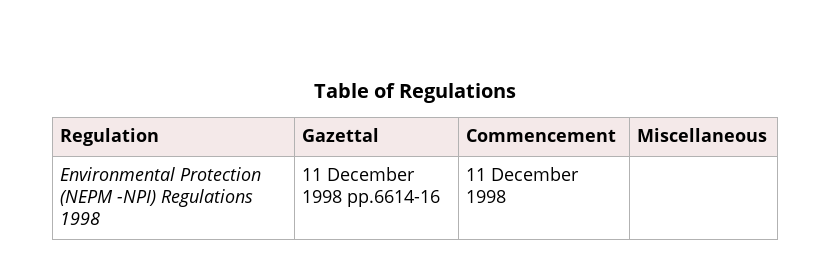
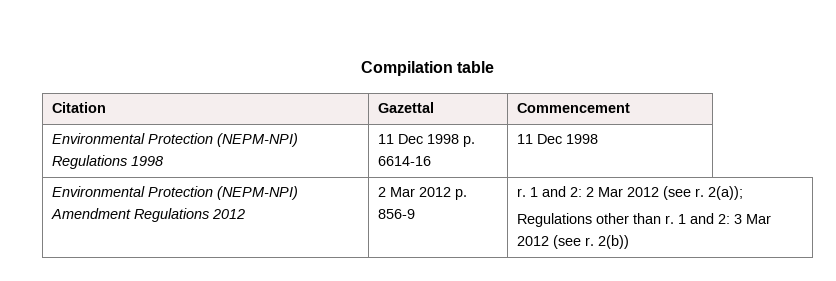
[313,83,517,103] [60,128,160,146] Table of Regulations // Regulation -> [360,61,495,76] [51,102,106,113] Compilation table // Citation
[637,128,768,142] [60,167,262,181] [60,190,157,206] | Miscellaneous // Environmental Protection (NEPM -NPI) -> [51,133,298,147] // Environmental Protection (NEPM-NPI)
[327,167,416,181] [302,190,441,207] [466,167,580,181] [466,190,507,203] December 1998 pp.6614-16 | 11 December 1998 | -> [397,134,475,147] [377,156,431,166] [516,134,598,144] [51,186,298,200] [50,208,245,222] [377,187,467,200] [377,209,415,219] [516,186,743,200] [516,213,771,227] [516,235,629,249] Dec 1998 p. 6614-16 | 11 Dec 1998 // Environmental Protection (NEPM-NPI) Amendment Regulations 2012 | 2 Mar 2012 p. 856-9 | r. 1 and 2: 2 Mar 2012 (see r. 2(a)); // Regulations other than r. 1 and 2: 3 Mar 2012 (see r. 2(b))

